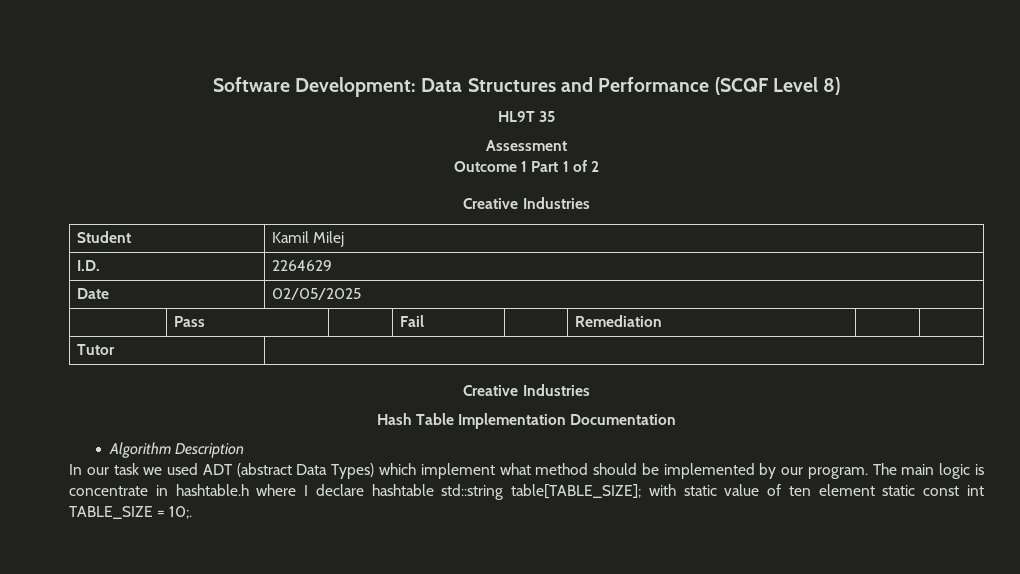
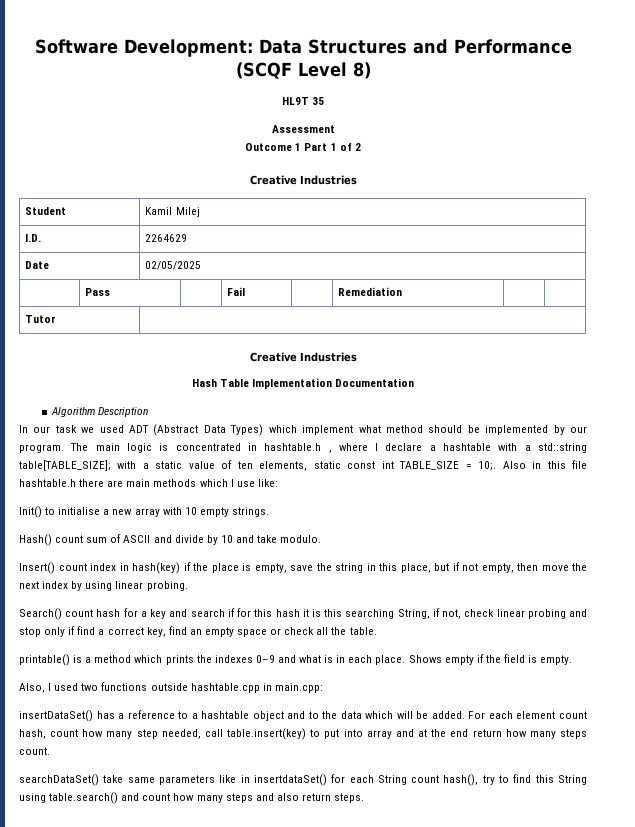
[236,463,292,477] (abstract -> [153,424,199,436] (Abstract
[69,486,148,496] concentrate -> [175,443,241,451] concentrated
(249, 490) none -> [328,450,332,453] ,
[371,484,434,496] hashtable -> [429,443,531,451] a hashtable with a
(676, 490) none -> [142,463,149,469] a
[818,484,875,496] element -> [259,461,308,471] elements,
(193, 512) none -> [502,460,588,469] [19,479,278,487] [19,506,269,518] [19,534,322,546] [19,562,587,574] [19,581,188,591] [19,608,588,620] [19,626,377,637] [19,654,573,666] [19,682,323,693] [19,710,588,722] [19,728,587,740] [19,747,50,755] [19,774,587,786] [19,792,365,804] Also in this file hashtable.h there are main methods which I use like: // Init() to initialise a new array with 10 empty strings. // Hash() count sum of ASCII and divide by 10 and take modulo. // Insert() count index in hash(key) if the place is empty, save the string in this place, but if not empty, then move the next index by using linear probing. // Search() count hash for a key and search if for this hash it is this searching String, if not, check linear probing and stop only if find a correct key, find an empty space or check all the table. // printable() is a method which prints the indexes 0–9 and what is in each place. Shows empty if the field is empty. // Also, I used two functions outside hashtable.cpp in main.cpp: // insertDataSet() has a reference to a hashtable object and to the data which will be added. For each element count hash, count how many step needed, call table.insert(key) to put into array and at the end return how many steps count. // searchDataSet() take same parameters like in insertdataSet() for each String count hash(), try to find this String using table.search() and count how many steps and also return steps.

